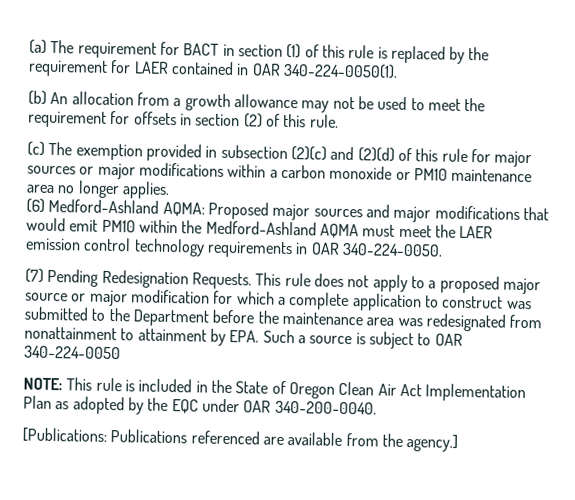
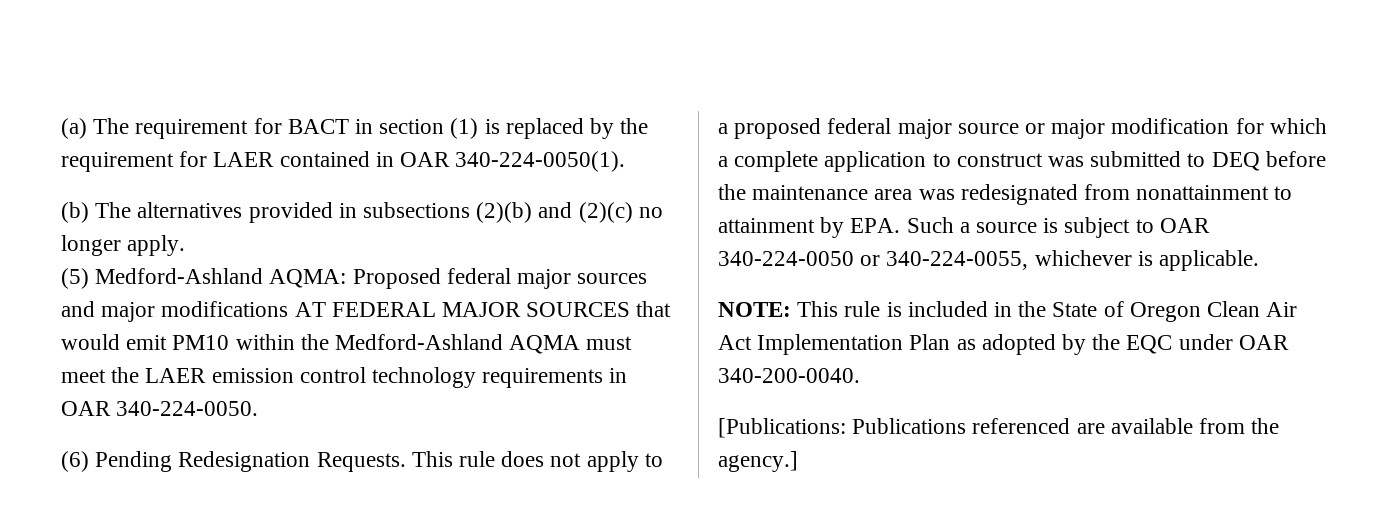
[304,44,375,59] of this rule -> (479, 128) none
[50,91,486,113] [28,110,339,128] [27,141,533,168] [27,162,533,183] [26,180,170,199] [26,198,45,213] An allocation from a growth allowance may not be used to meet the requirement for offsets in section (2) of this rule. // (c) The exemption provided in subsection (2)(c) and (2)(d) of this rule for major sources or major modifications within a carbon monoxide or PM10 maintenance area no longer applies. // (6) -> [95,202,663,223] [61,235,186,256] [61,268,89,289] The alternatives provided in subsections (2)(b) and (2)(c) no longer apply. // (5)
(269, 210) none -> [446,268,511,284] federal
(520, 212) none -> [294,302,631,317] AT FEDERAL MAJOR SOURCES
[25,268,44,283] (7) -> [61,451,89,472] (6)
(500, 284) none -> [827,118,892,134] federal
[108,307,209,327] the Department -> [1211,152,1260,171] DEQ
(121, 352) none -> [860,250,1260,271] or 340-224-0055, whichever is applicable.

